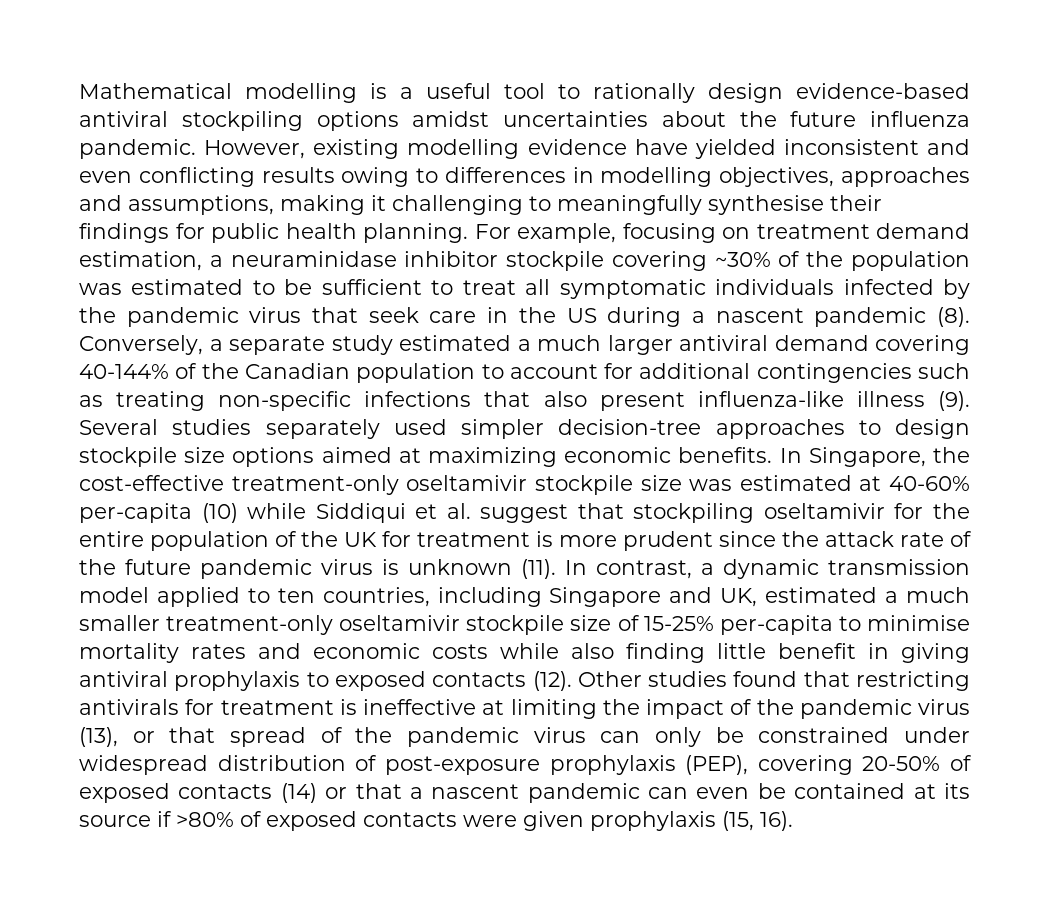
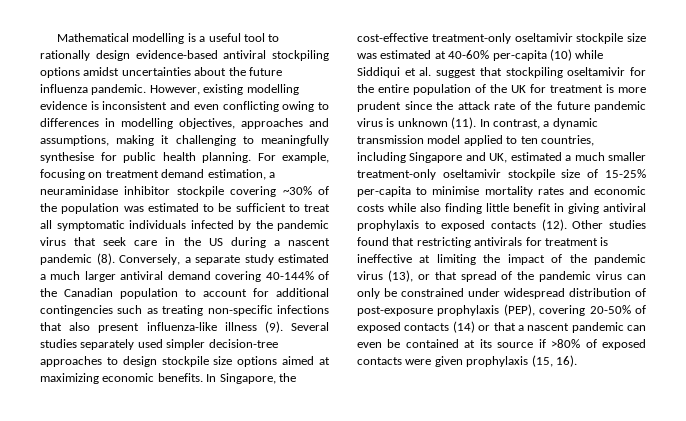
[634,139,776,159] have yielded -> [90,101,99,110] is
[261,167,335,183] results -> (279, 106) none
[830,195,882,211] [79,223,169,243] their findings -> (94, 157) none

